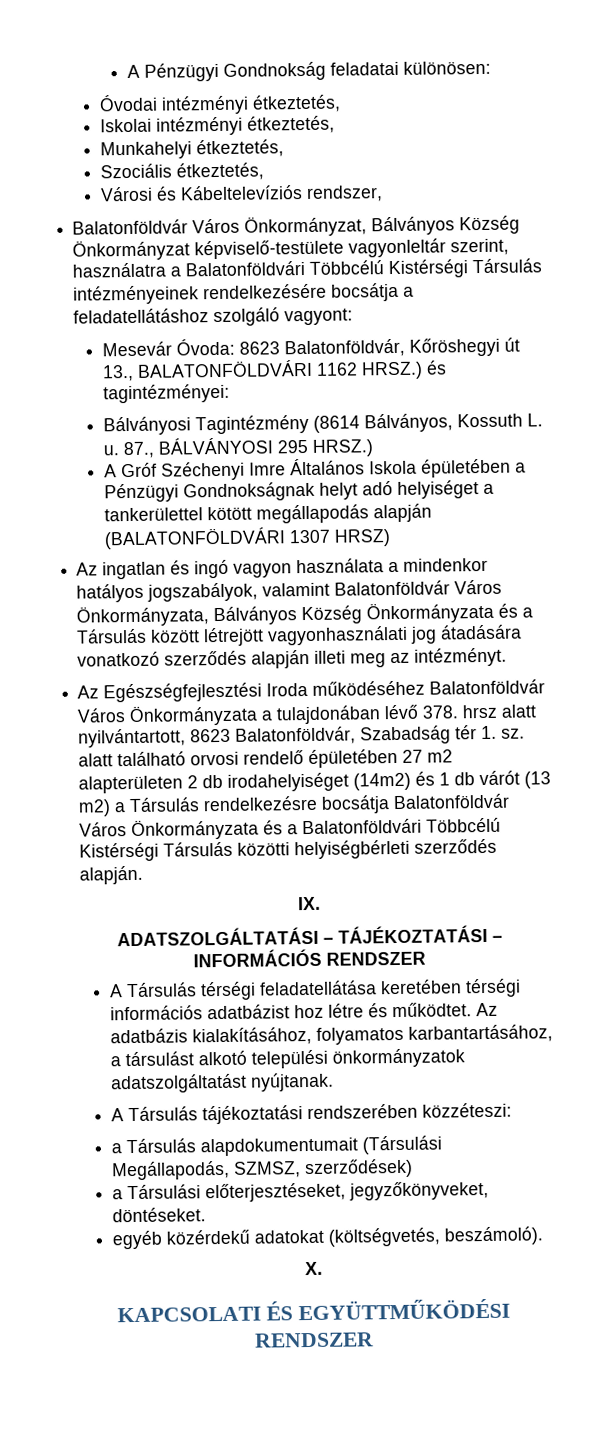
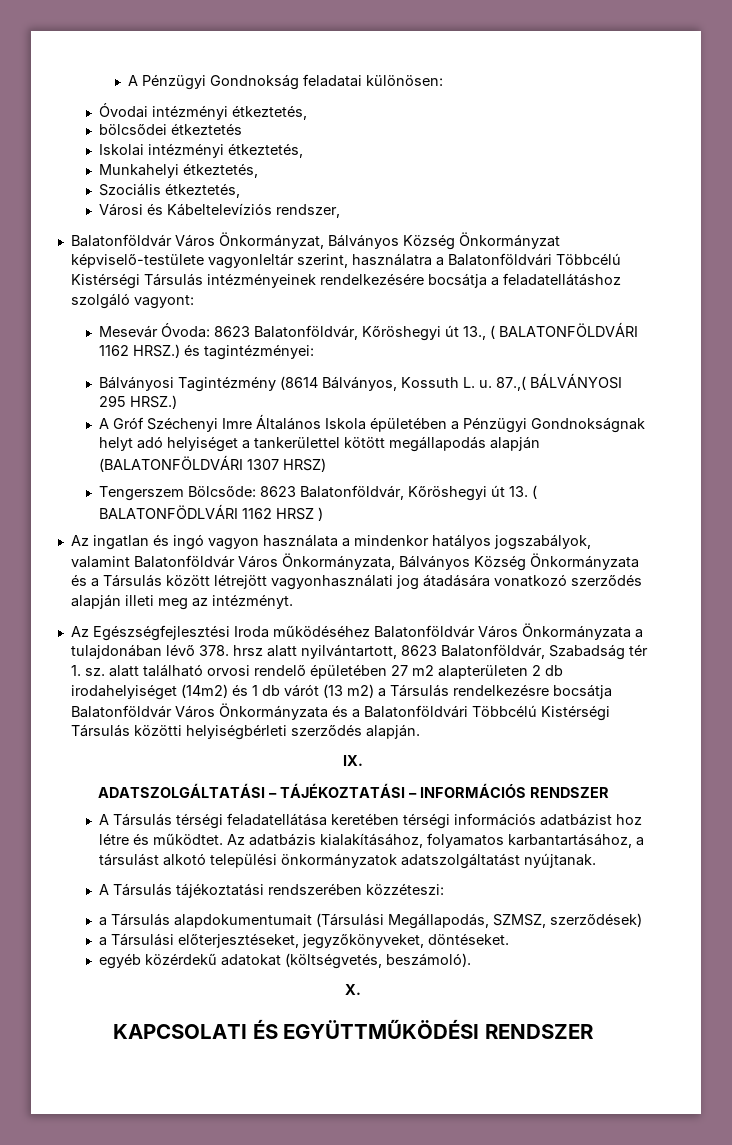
(341, 103) none -> [99,123,243,135] // bölcsődei étkeztetés
(134, 373) none -> [490,325,496,339] (
[122,441,155,459] 87., -> [496,376,527,391] 87.,(
(391, 538) none -> [99,485,538,501] [99,504,324,521] // Tengerszem Bölcsőde: 8623 Balatonföldvár, Kőröshegyi út 13. ( BALATONFÖDLVÁRI 1162 HRSZ )

